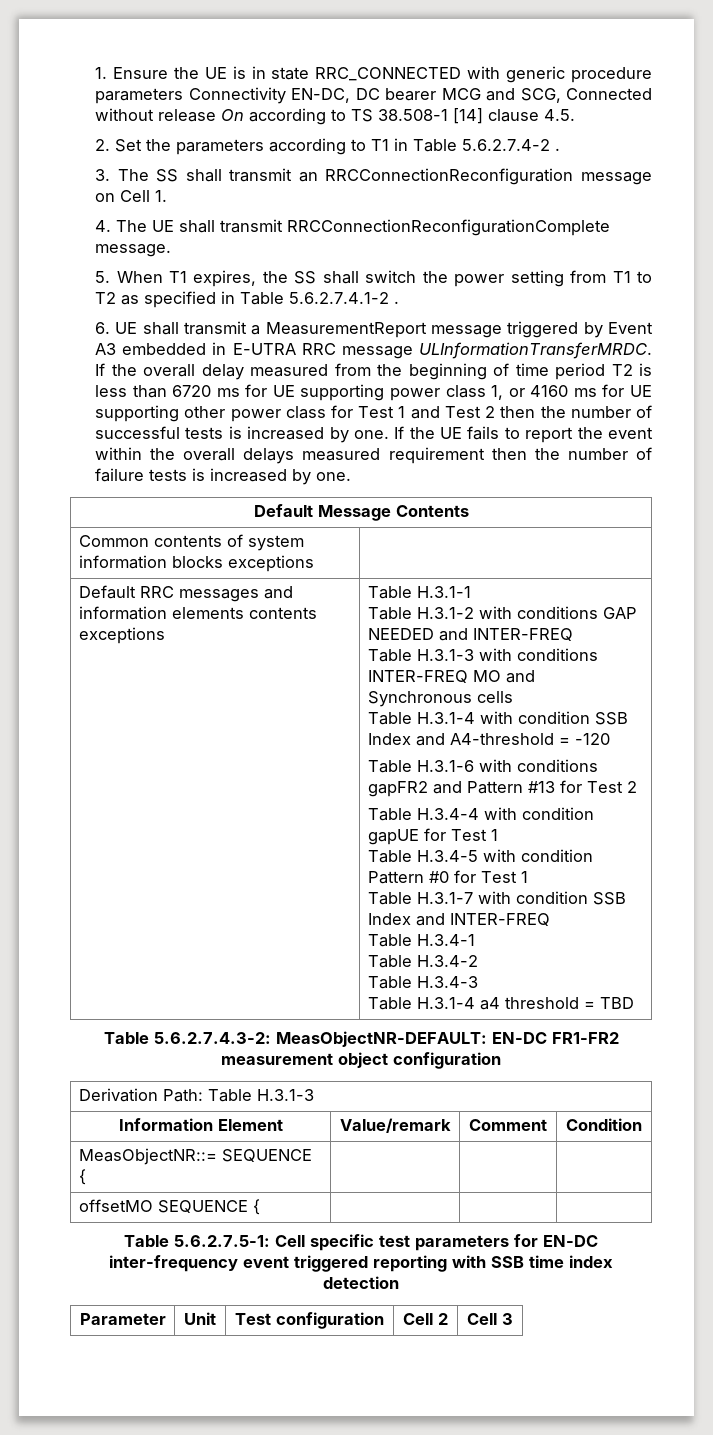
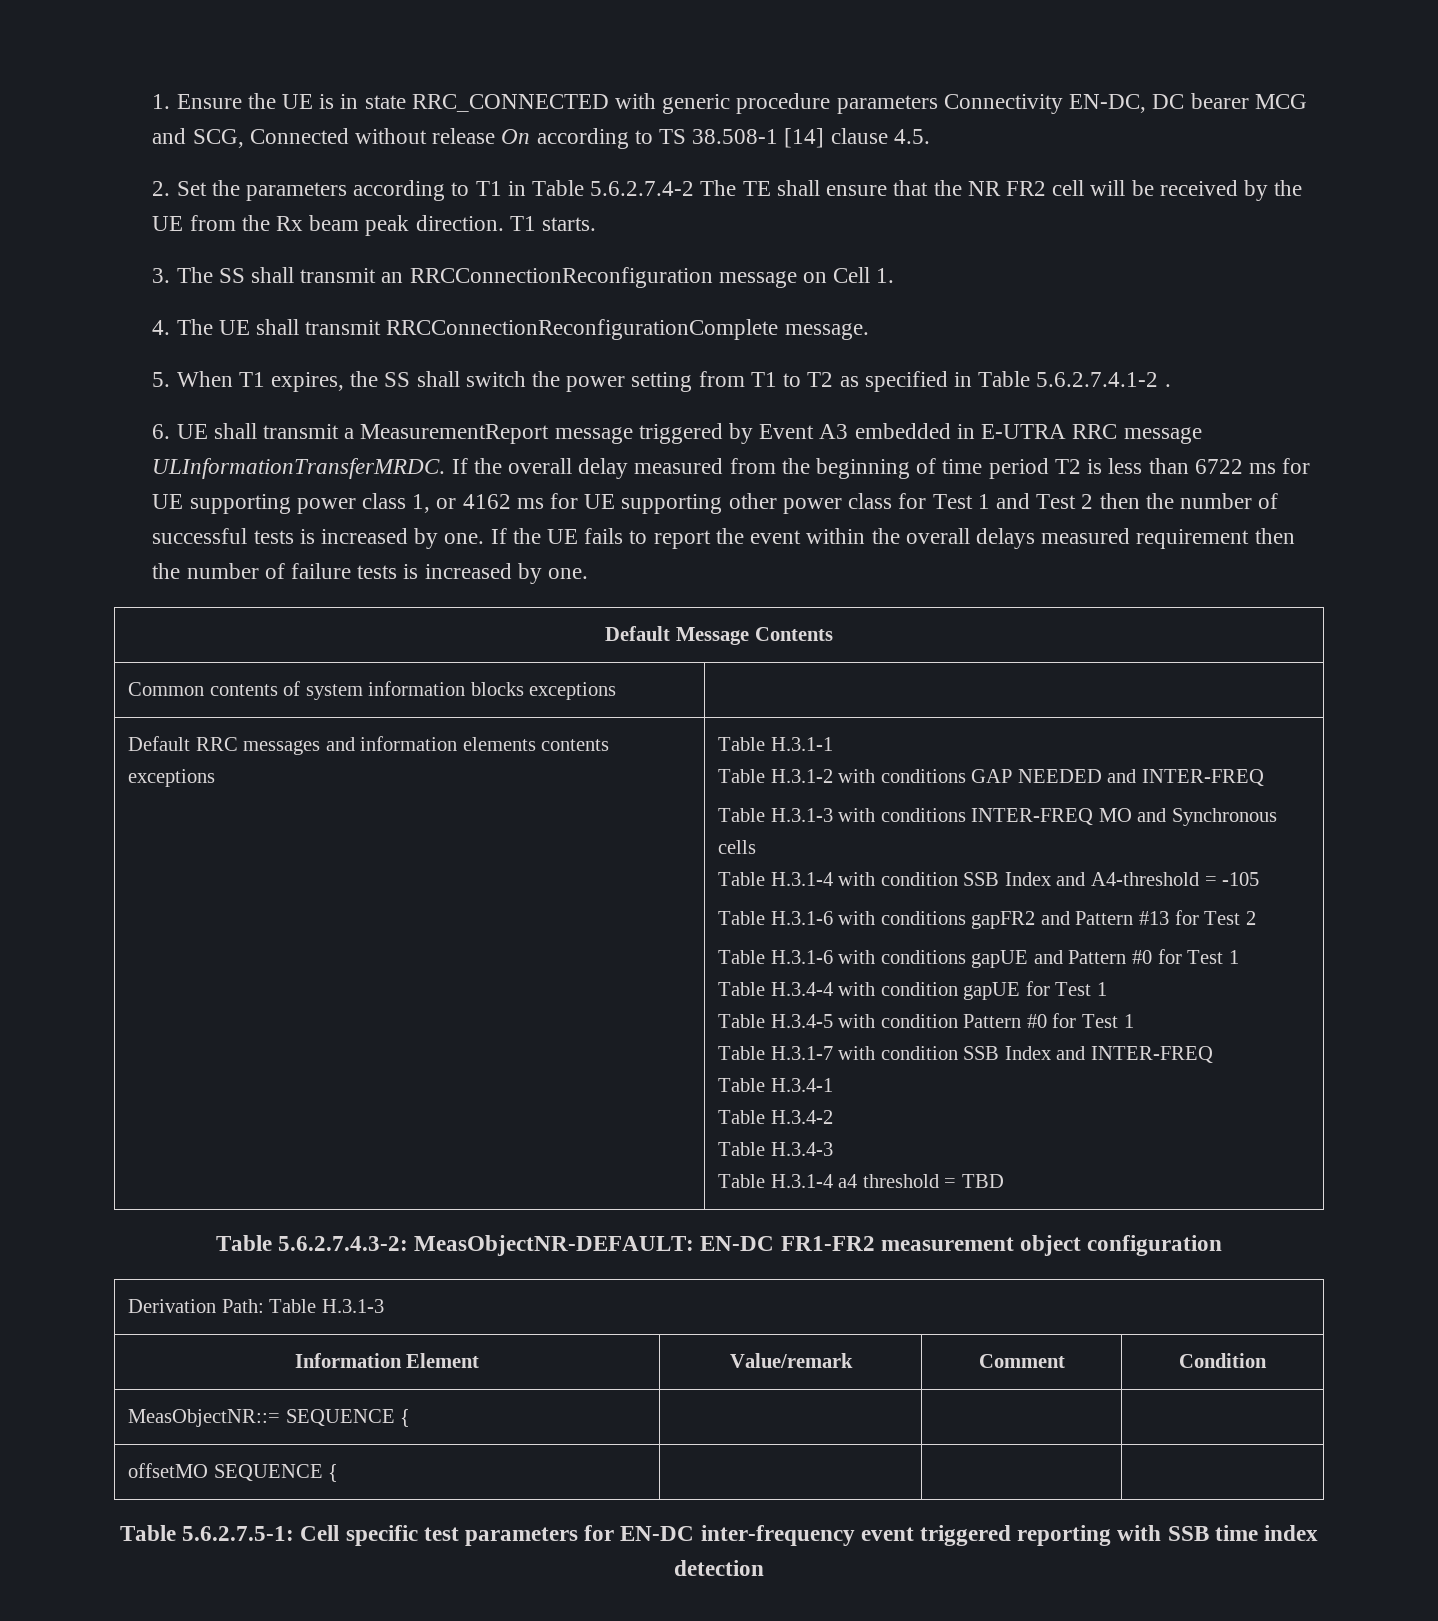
[555,148,561,151] . -> [700,180,1303,201] [152,215,597,236] The TE shall ensure that the NR FR2 cell will be received by the UE from the Rx beam peak direction. T1 starts.
[172,385,212,397] 6720 -> [1194,459,1243,474] 6722
[530,385,569,397] 4160 -> [462,494,511,509] 4162
[574,733,610,745] -120 -> [1222,872,1260,886] -105
(637, 787) none -> [718,949,1239,968] // Table H.3.1-6 with conditions gapUE and Pattern #0 for Test 1
[79,1313,166,1325] [184,1312,216,1325] [235,1312,384,1329] [403,1313,448,1325] [467,1313,513,1325] // Parameter | Unit | Test configuration | Cell 2 | Cell 3 -> (764, 1568) none

